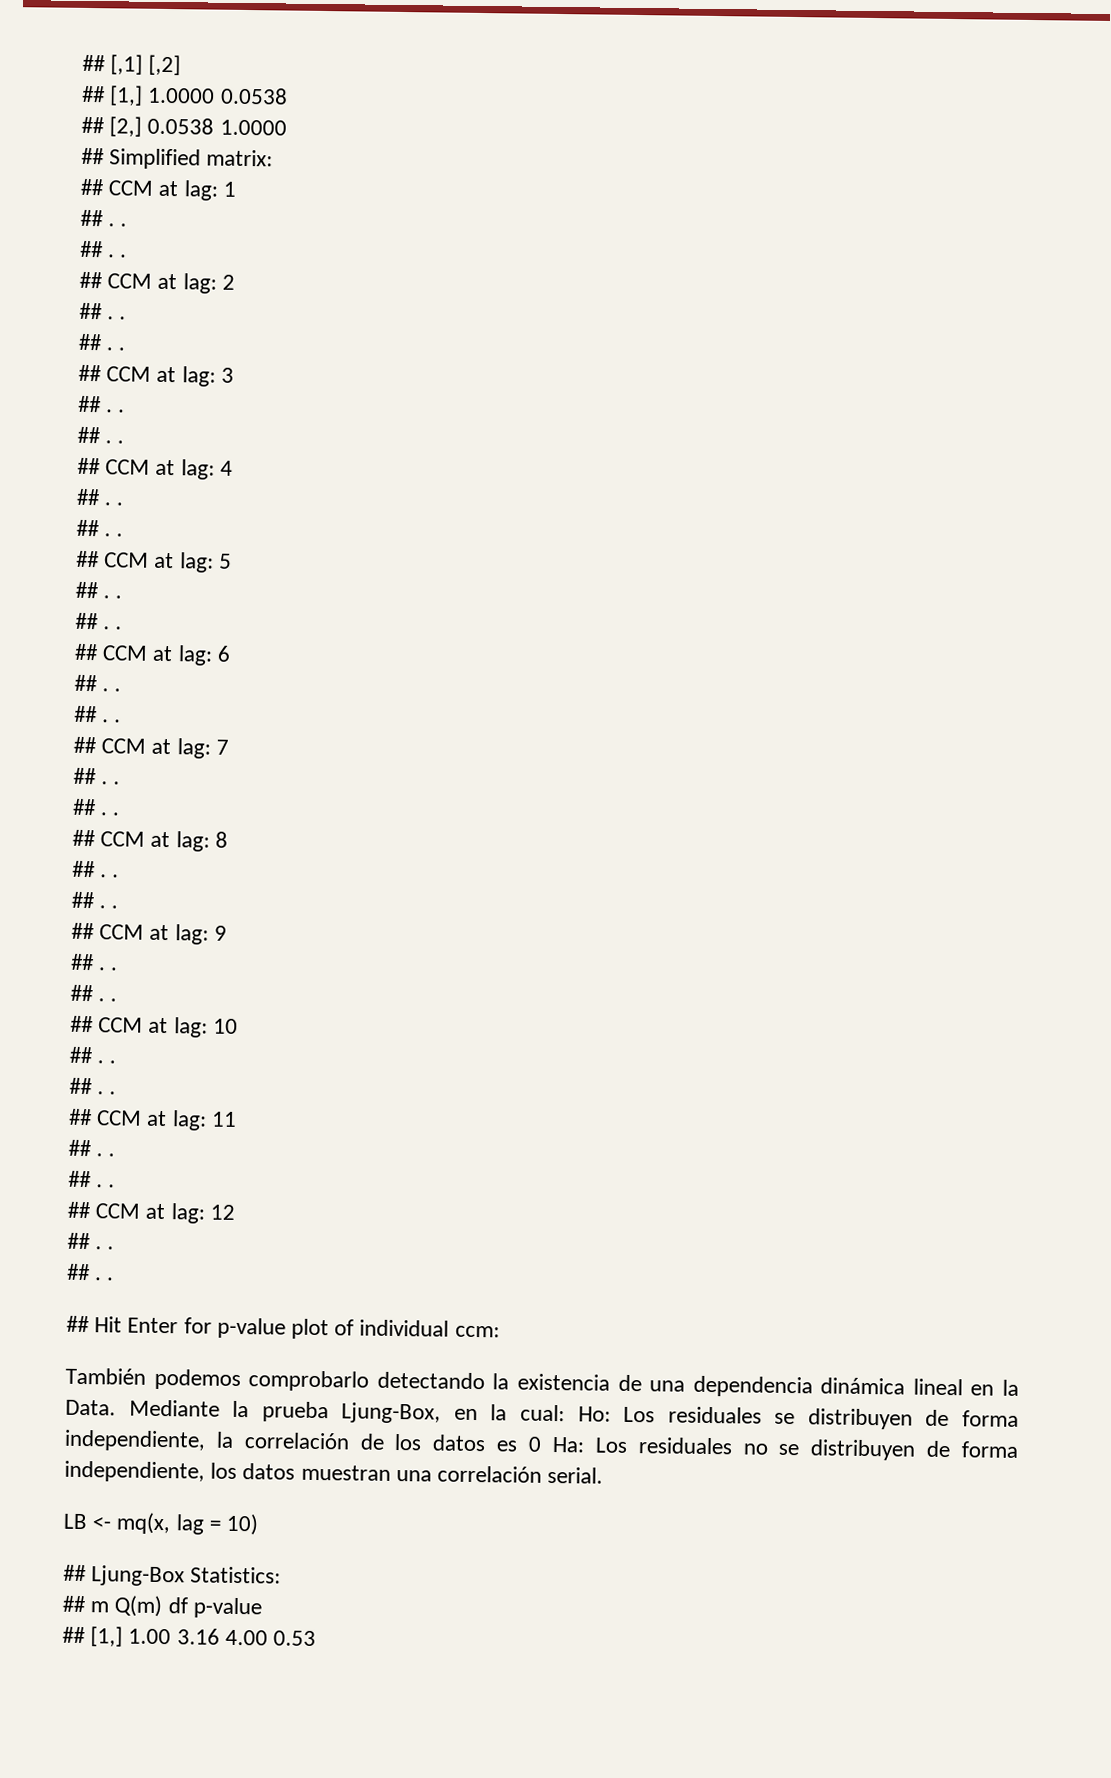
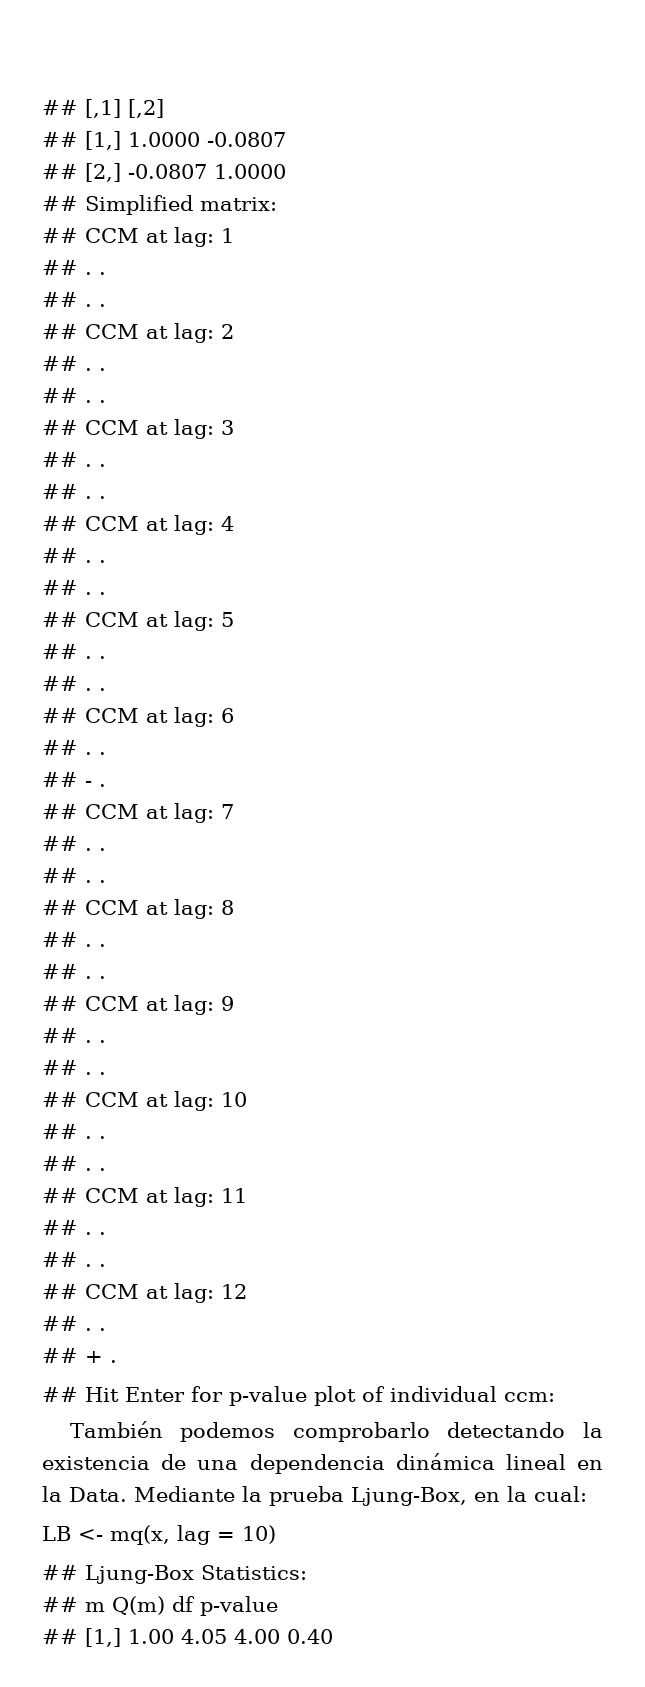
[219,87,288,105] 0.0538 -> [207,132,286,147] -0.0807
[147,117,215,135] 0.0538 -> [128,164,207,179] -0.0807
[102,719,110,723] . -> [85,781,92,787] -
[94,1277,103,1281] . -> [85,1351,103,1363] +
[577,1406,1019,1430] [64,1429,1019,1461] [64,1460,604,1484] Ho: Los residuales se distribuyen de forma independiente, la correlación de los datos es 0 Ha: Los residuales no se distribuyen de forma independiente, los datos muestran una correlación serial. -> (587, 1494) none
[176,1628,317,1647] 3.16 4.00 0.53 -> [181,1629,333,1644] 4.05 4.00 0.40

